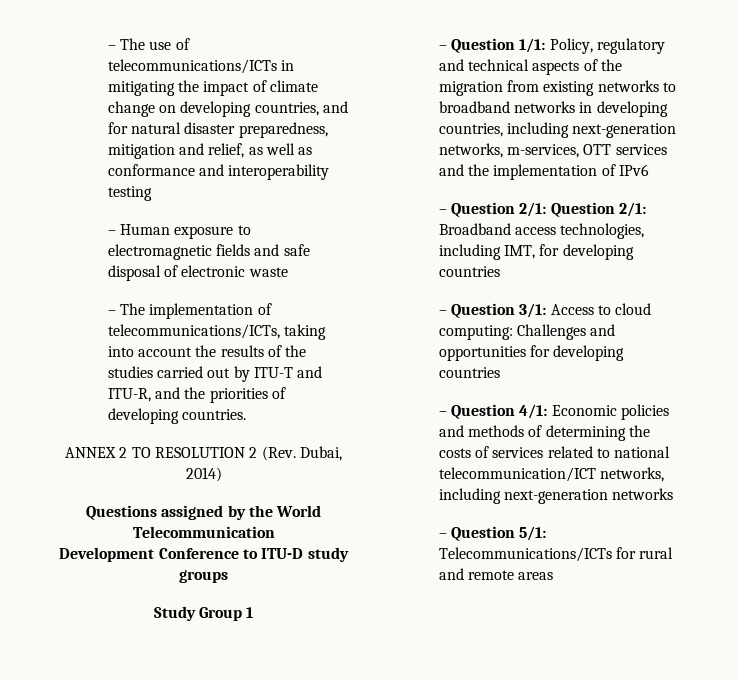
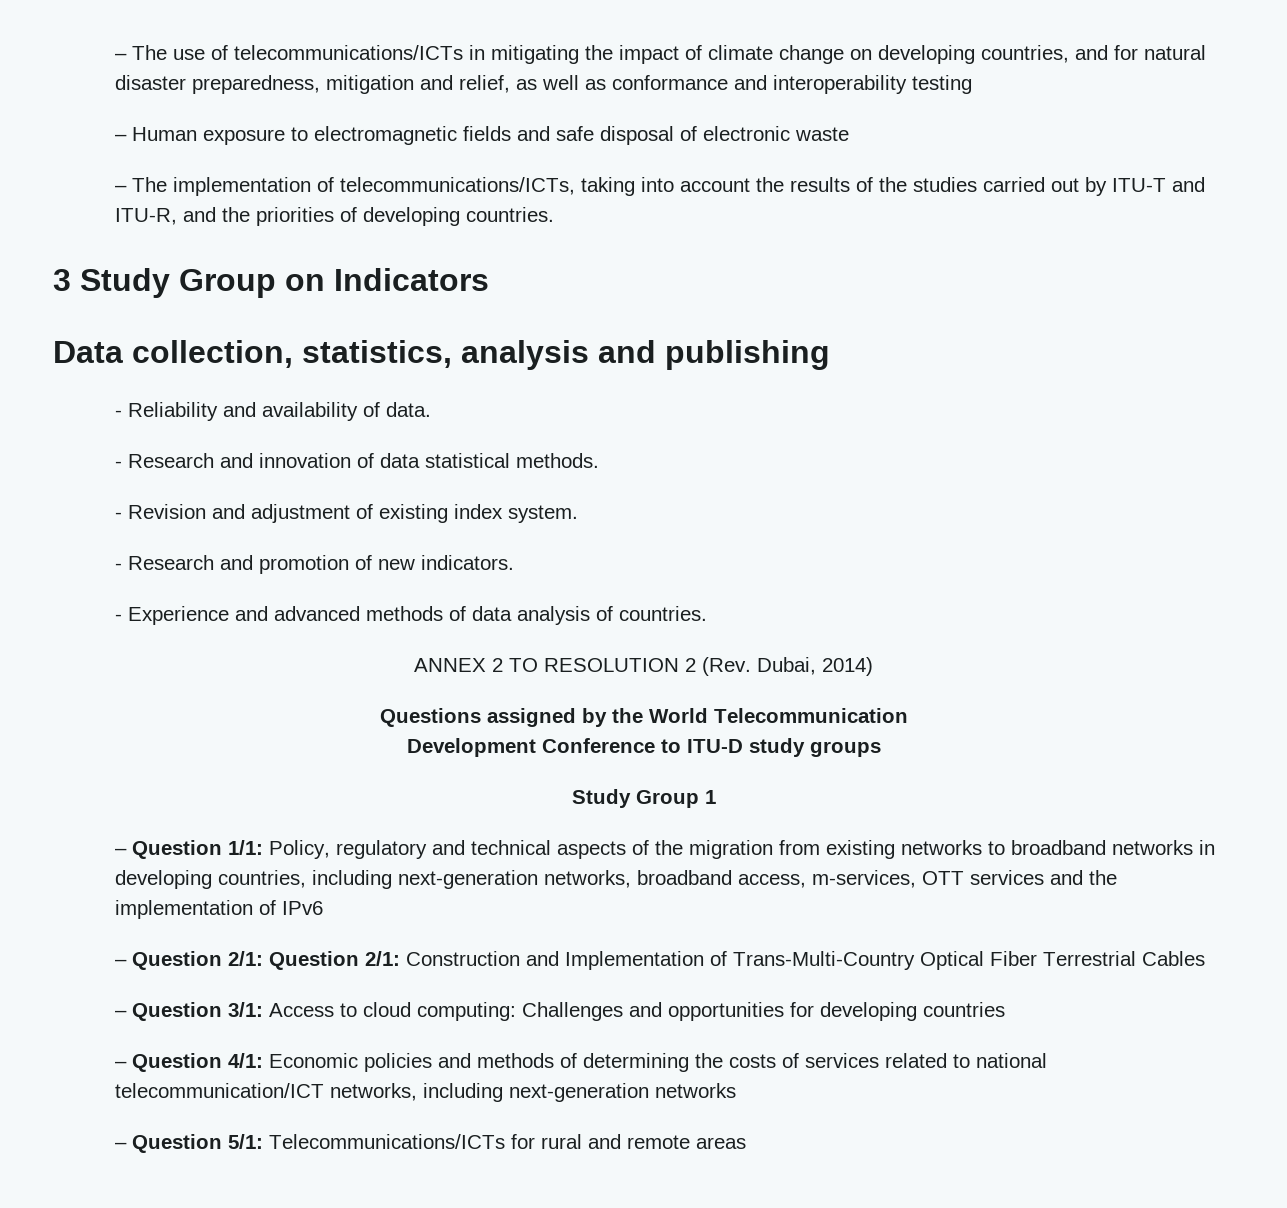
(246, 414) none -> [53,268,489,298] [53,340,830,370] [115,402,432,421] [115,453,600,468] [115,504,579,523] [115,555,515,574] [115,606,708,625] // 3 Study Group on Indicators // Data collection, statistics, analysis and publishing // - Reliability and availability of data. // - Research and innovation of data statistical methods. // - Revision and adjustment of existing index system. // - Research and promotion of new indicators. // - Experience and advanced methods of data analysis of countries.
(503, 150) none -> [637,870,807,888] broadband access,
[438,223,645,239] [438,244,634,260] [438,266,500,277] Broadband access technologies, including IMT, for developing countries -> [406,951,1206,970] Construction and Implementation of Trans-Multi-Country Optical Fiber Terrestrial Cables

